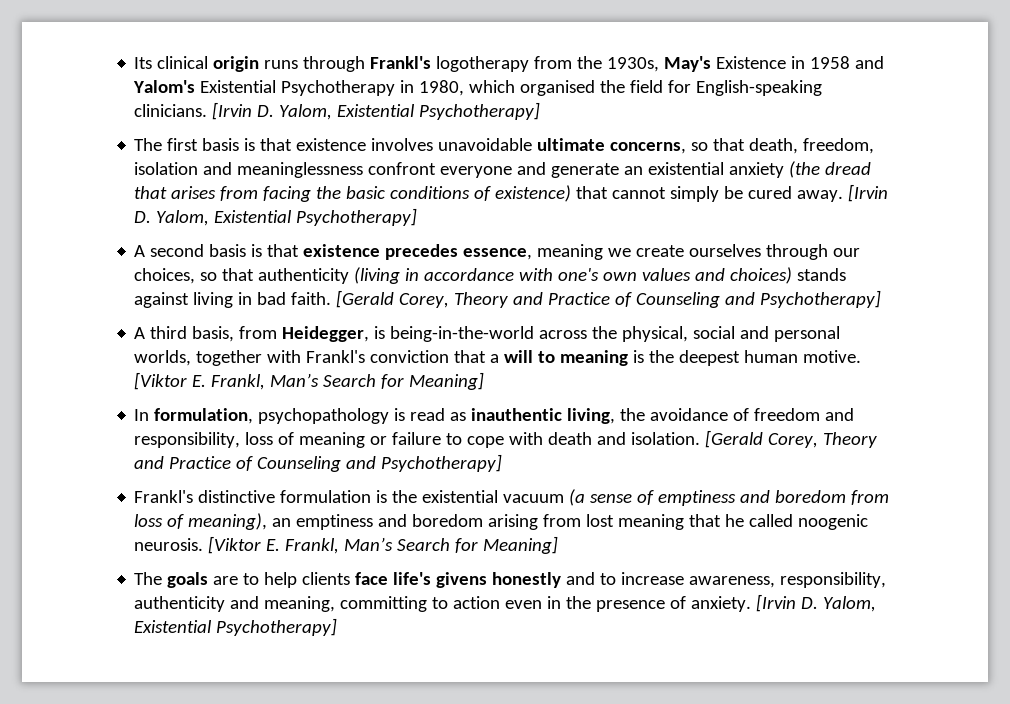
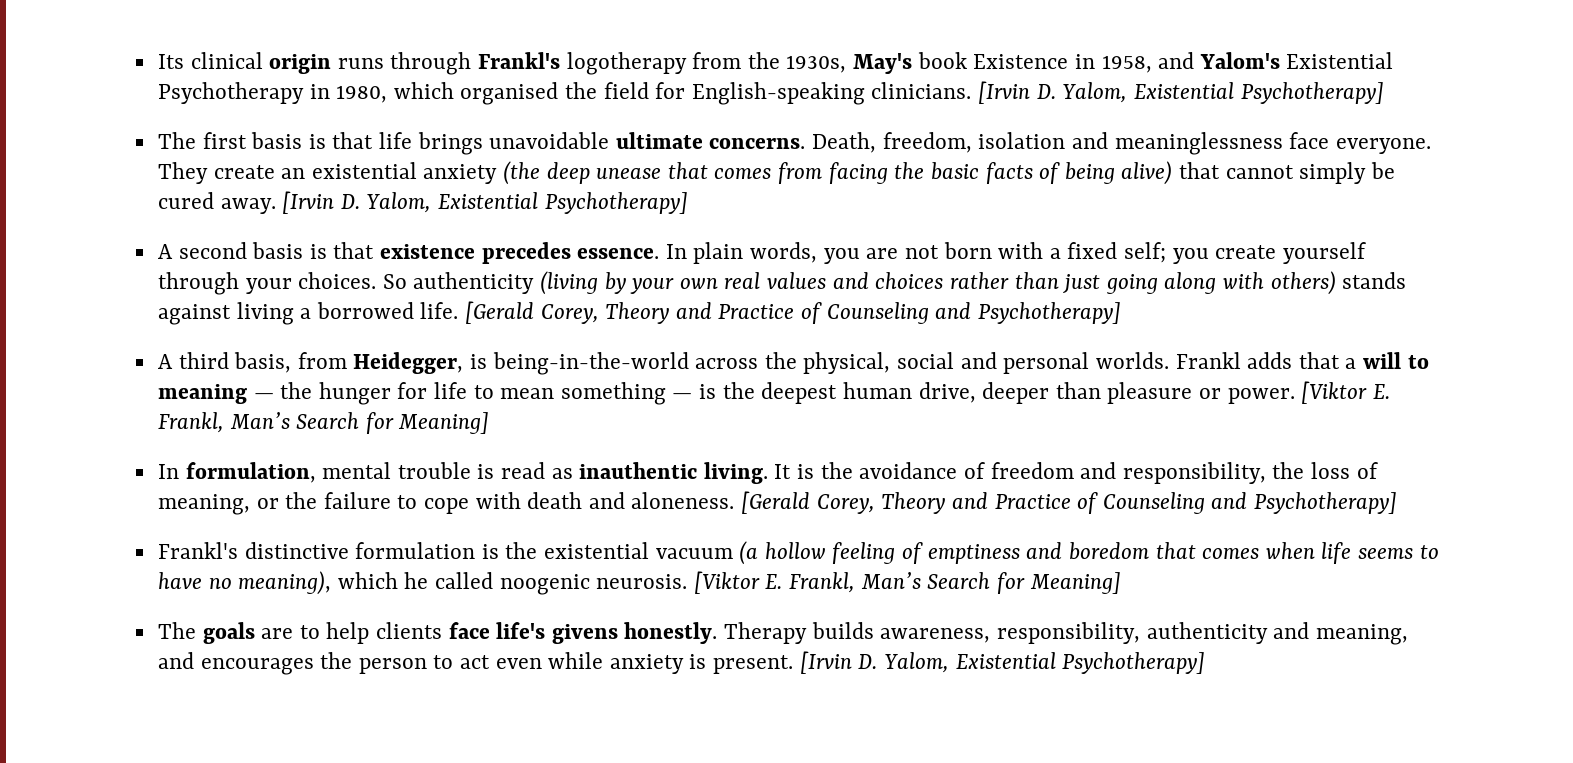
(712, 64) none -> [917,52,967,69] book
[810,56,851,69] 1958 -> [1101,55,1152,73] 1958,
[296,138,875,154] [134,161,872,178] [134,185,572,202] existence involves unavoidable ultimate concerns, so that death, freedom, isolation and meaninglessness confront everyone and generate an existential anxiety (the dread that arises from facing the basic conditions of existence) -> [379,132,1431,155] [157,161,1173,185] life brings unavoidable ultimate concerns. Death, freedom, isolation and meaninglessness face everyone. They create an existential anxiety (the deep unease that comes from facing the basic facts of being alive)
[463,244,861,260] [134,267,847,284] [134,292,332,308] essence, meaning we create ourselves through our choices, so that authenticity (living in accordance with one's own values and choices) stands against living in bad faith. -> [577,242,1366,264] [157,271,1407,295] [157,302,459,325] essence. In plain words, you are not born with a fixed self; you create yourself through your choices. So authenticity (living by your own real values and choices rather than just going along with others) stands against living a borrowed life.
[134,350,450,366] worlds, together with Frankl's conviction -> [1095,352,1293,369] worlds. Frankl adds
[633,350,862,366] is the deepest human motive. -> [253,382,1295,405] — the hunger for life to mean something — is the deepest human drive, deeper than pleasure or power.
[258,408,390,424] psychopathology -> [322,462,471,479] mental trouble
[567,408,616,424] living, -> [703,462,815,484] living. It is
[245,432,388,448] loss of meaning or -> [1272,462,1378,479] [157,492,318,515] the loss of meaning, or the
[631,432,701,445] isolation. -> [631,492,735,509] aloneness.
[590,494,633,503] sense -> [764,542,896,564] hollow feeling
[851,490,890,505] [134,513,722,530] from loss of meaning), an emptiness and boredom arising from lost meaning that -> [1155,542,1439,564] [157,571,398,595] that comes when life seems to have no meaning), which
[492,572,685,588] honestly and to increase -> [624,622,874,644] honestly. Therapy builds
[340,596,752,612] committing to action even in the presence of anxiety. -> [157,652,794,675] and encourages the person to act even while anxiety is present.

